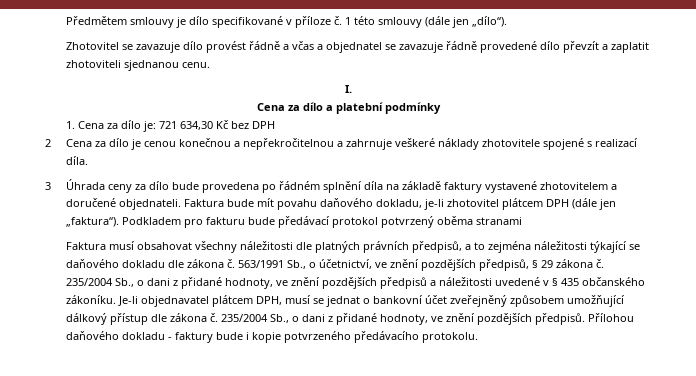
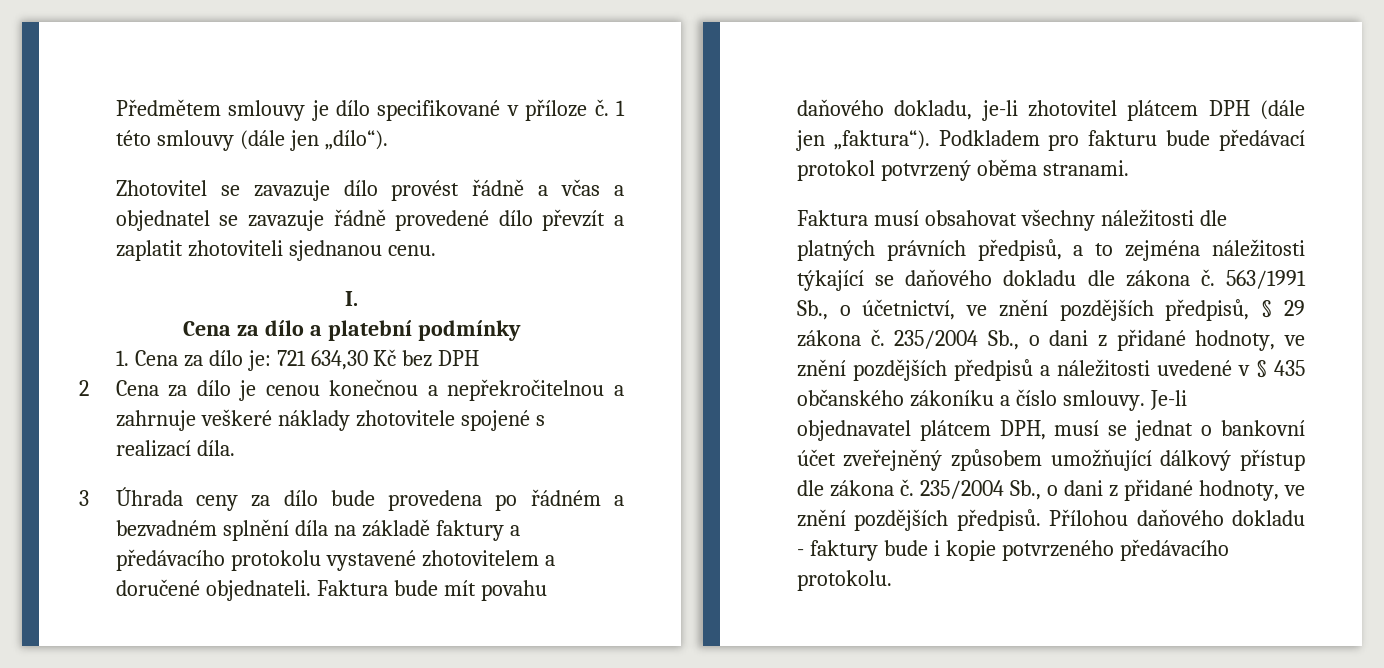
(321, 185) none -> [614,495,625,506] [115,520,217,537] a bezvadném
(483, 187) none -> [509,525,520,536] [115,549,321,571] a předávacího protokolu
[476,217,523,225] stranami -> [1042,160,1129,176] stranami.
[66,295,117,304] zákoníku. -> [909,389,1145,411] zákoníku a číslo smlouvy.

